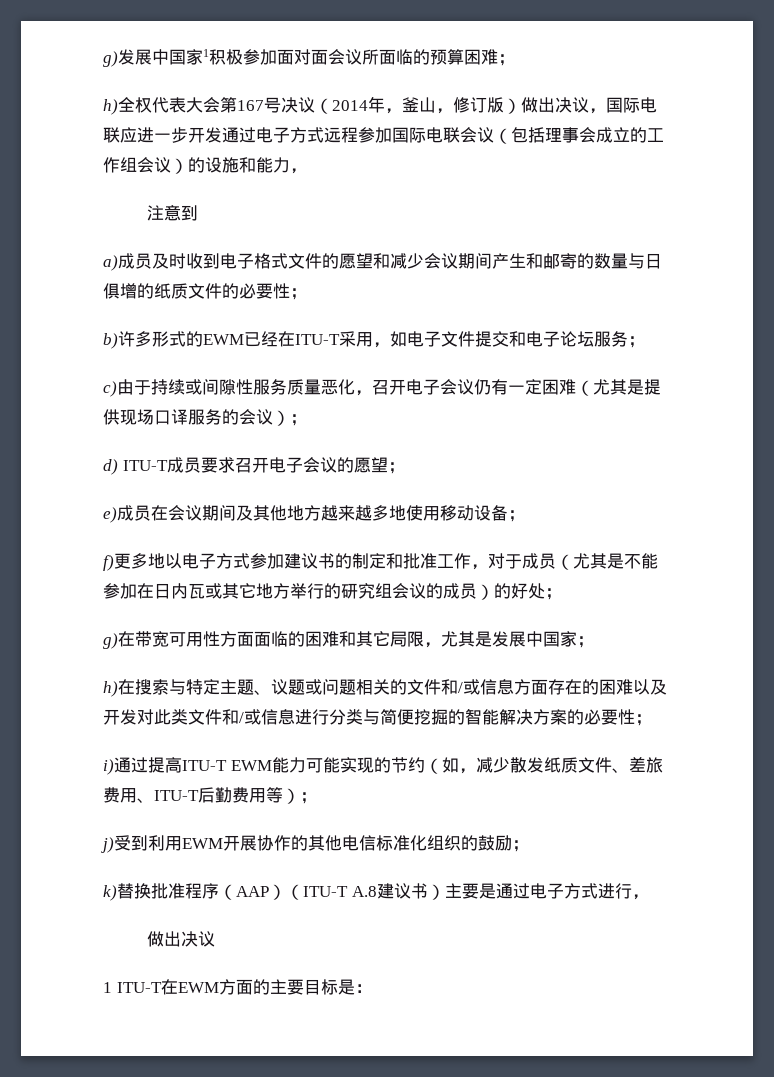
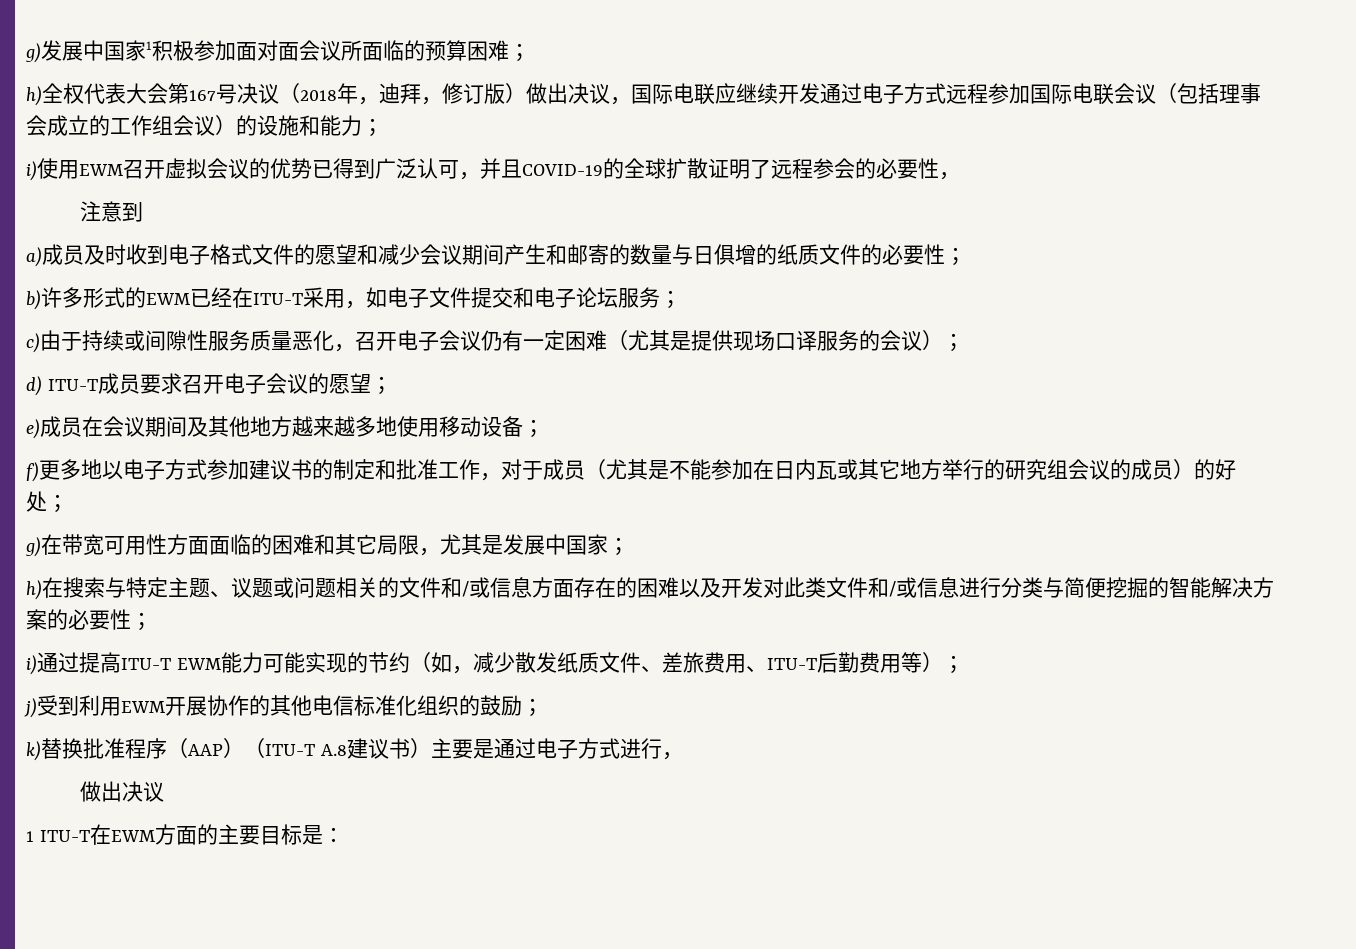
[332,96,436,114] 2014年，釜山 -> [300,83,421,105] 2018年，迪拜
[137,127,188,143] 进一步 -> [736,83,778,104] 继续
(290, 165) none -> [362,118,383,137] [26,158,939,181] ； // i)使用EWM召开虚拟会议的优势已得到广泛认可，并且COVID-19的全球扩散证明了远程参会的必要性

